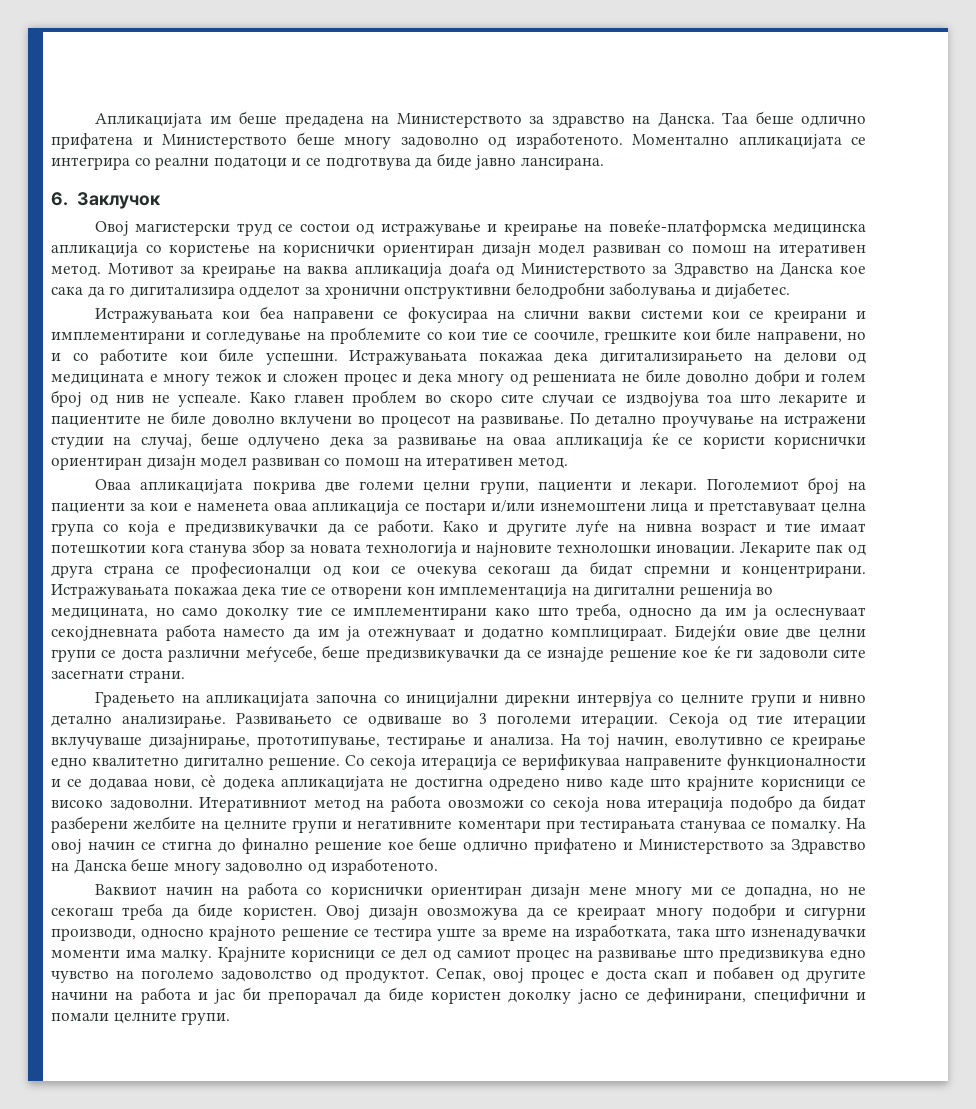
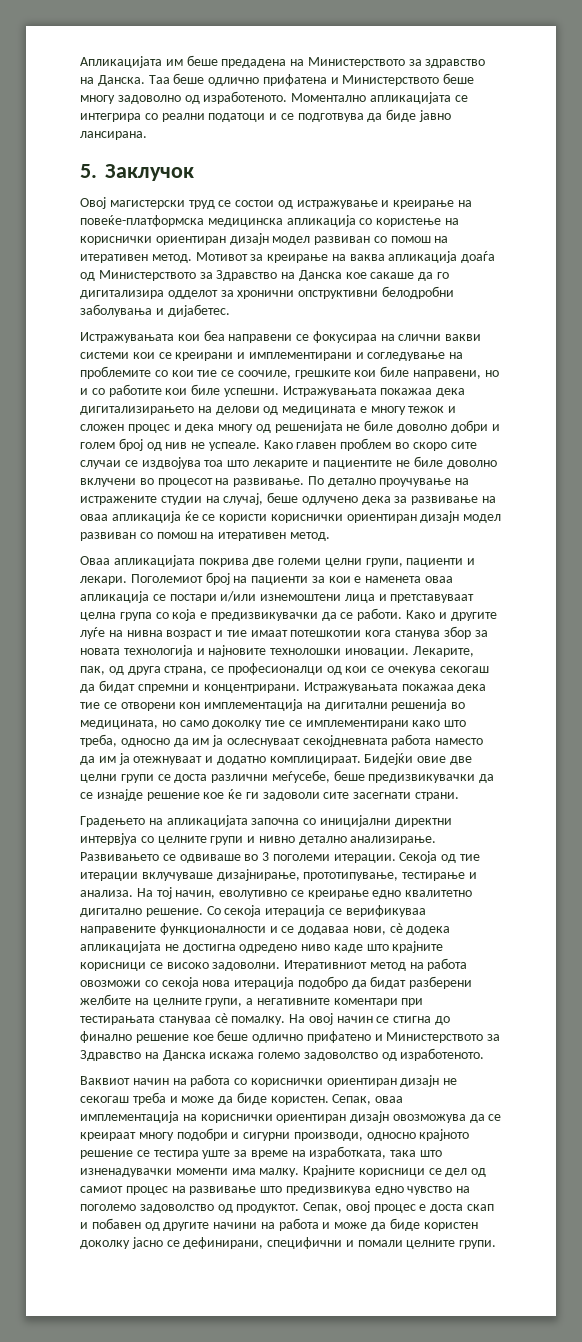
[51,192,68,206] 6. -> [80,164,97,178] 5.
[51,287,83,295] сака -> [370,272,415,279] сакаше
[533,373,617,386] решениата -> [274,421,343,433] решенијата
[783,415,866,428] истражени -> [80,496,157,505] истражените
[740,541,844,557] Лекарите пак -> [412,646,474,657] [80,666,105,675] Лекарите, пак,
[104,565,155,578] страна -> [164,666,208,675] страна,
[505,694,571,707] дирекни -> [394,818,452,827] директни
[292,820,353,833] групи и -> [205,998,254,1007] групи, а
[750,821,766,829] се -> [214,1013,228,1023] сè
[131,858,304,875] беше многу задоволно -> [209,1052,378,1061] искажа големо задоволство
[588,886,840,899] мене многу ми се допадна, но -> (440, 1081) none
(164, 911) none -> [169,1096,215,1103] и може
[325,905,360,920] Овој -> [332,1094,404,1105] [80,1111,347,1123] Сепак, оваа имплементација на кориснички ориентиран
[214,987,357,1004] јас би препорачал -> [334,1222,368,1229] може

